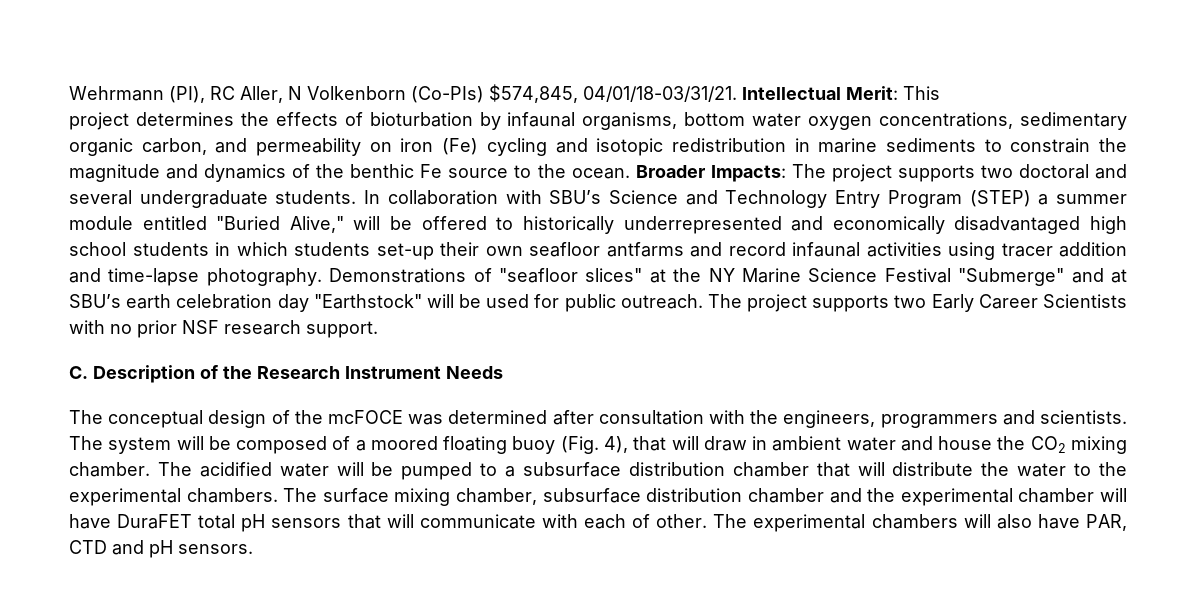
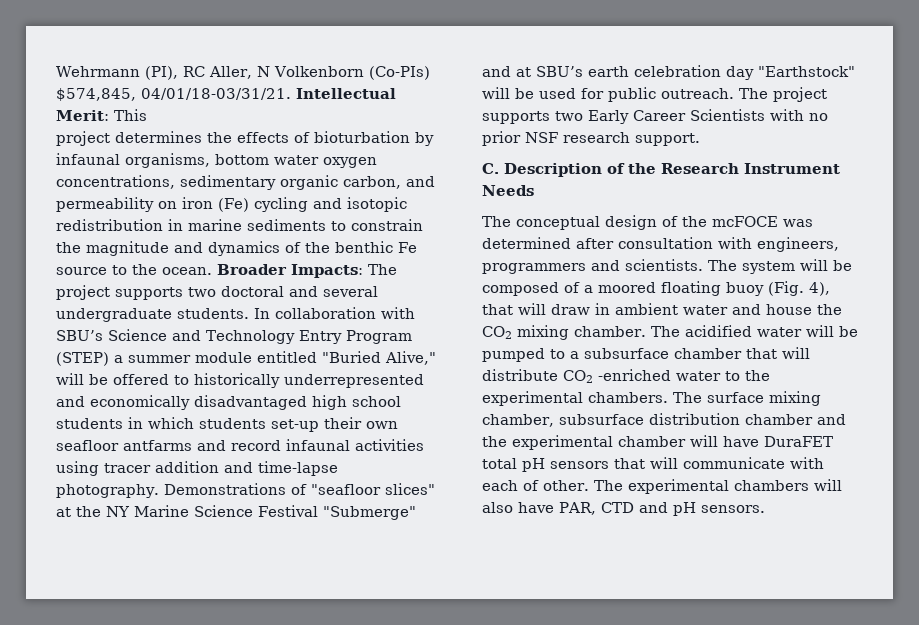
[750,410,779,424] the -> (752, 243) none
[628,462,725,476] distribution -> (669, 353) none
[981,462,1010,476] the -> [563,369,671,383] CO2 -enriched

